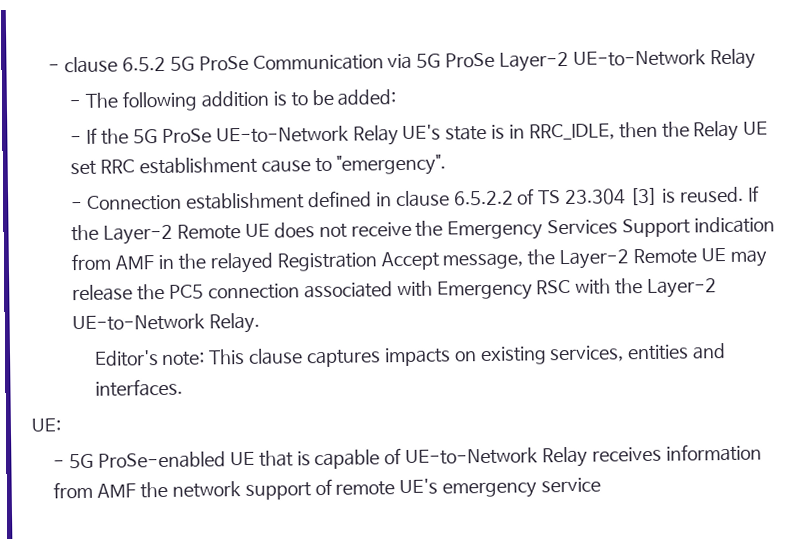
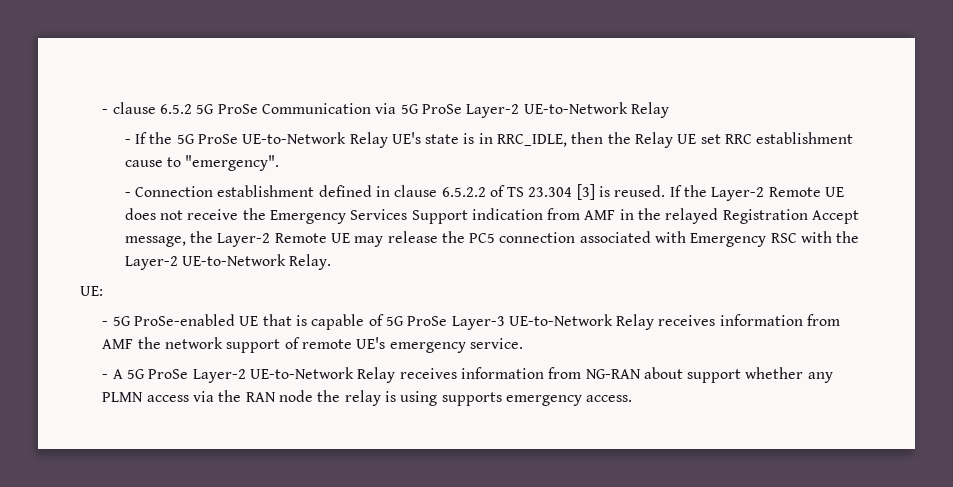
[69,89,397,112] // - The following addition is to be added: -> (669, 110) none
[93,343,727,368] [94,378,183,397] // Editor's note: This clause captures impacts on existing services, entities and interfaces. -> (332, 262) none
(403, 456) none -> [385,316,505,330] 5G ProSe Layer-3
[540,477,601,493] service -> [469,338,523,349] [102,367,833,383] [102,390,633,406] service. // - A 5G ProSe Layer-2 UE-to-Network Relay receives information from NG-RAN about support whether any PLMN access via the RAN node the relay is using supports emergency access.

